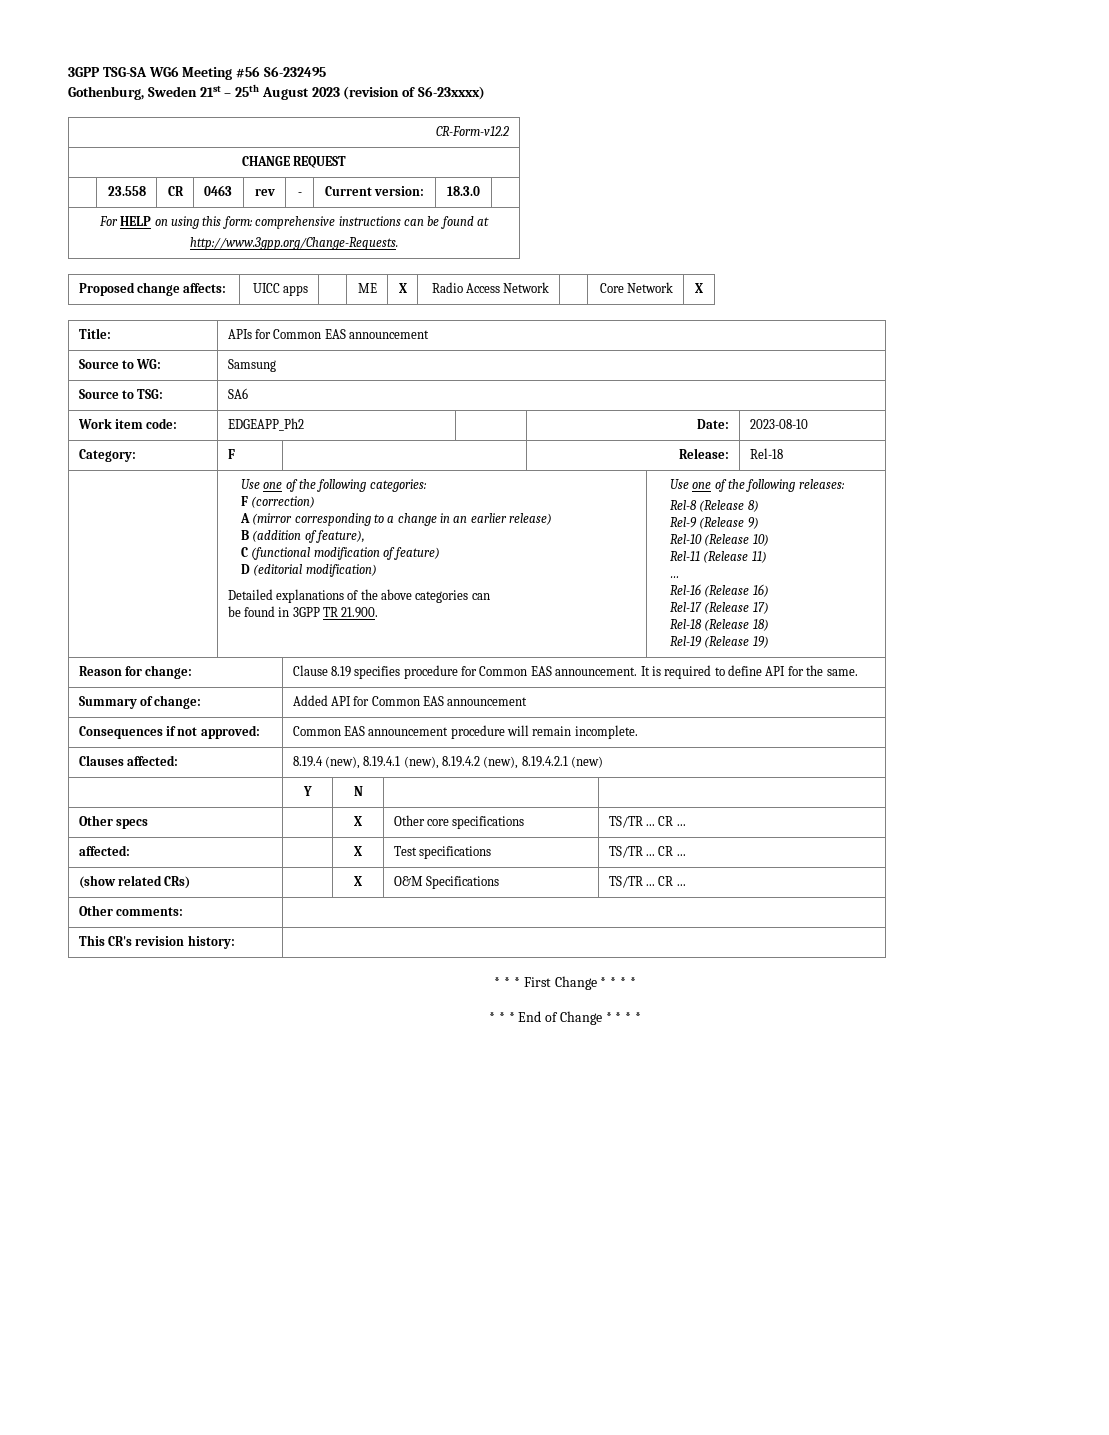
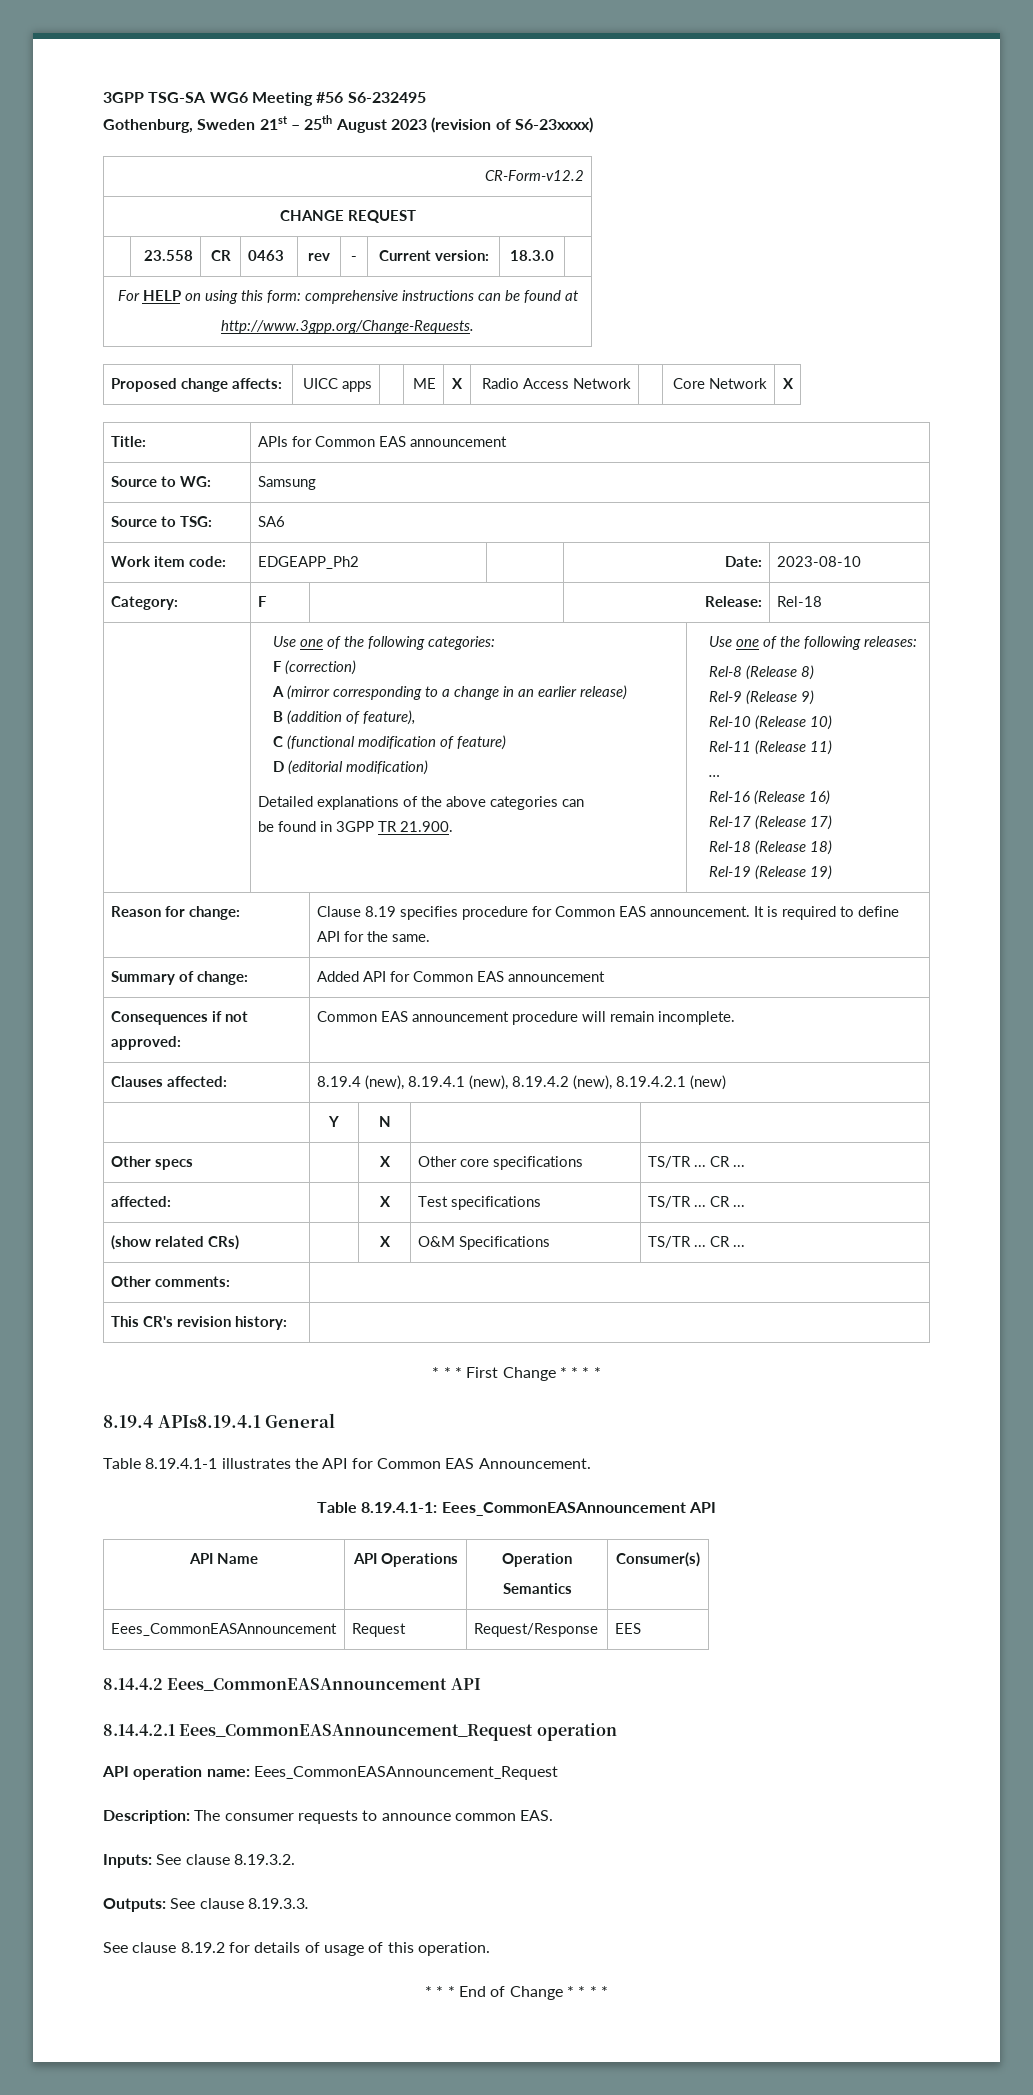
(636, 982) none -> [103,1413,336,1428] [103,1458,591,1469] [317,1502,716,1516] [189,1553,258,1564] [352,1553,458,1567] [502,1553,572,1567] [502,1583,572,1594] [616,1552,700,1567] [110,1623,337,1636] [351,1623,406,1637] [473,1623,598,1637] [614,1623,641,1634] [103,1678,481,1691] [103,1723,617,1741] [102,1766,558,1780] [103,1810,554,1824] [103,1854,295,1868] [103,1898,309,1912] [103,1942,490,1956] // 8.19.4 APIs8.19.4.1 General // Table 8.19.4.1-1 illustrates the API for Common EAS Announcement. // Table 8.19.4.1-1: Eees_CommonEASAnnouncement API // API Name | API Operations | Operation // Semantics | Consumer(s) // Eees_CommonEASAnnouncement | Request | Request/Response | EES // 8.14.4.2 Eees_CommonEASAnnouncement API // 8.14.4.2.1 Eees_CommonEASAnnouncement_Request operation // API operation name: Eees_CommonEASAnnouncement_Request // Description: The consumer requests to announce common EAS. // Inputs: See clause 8.19.3.2. // Outputs: See clause 8.19.3.3. // See clause 8.19.2 for details of usage of this operation.

